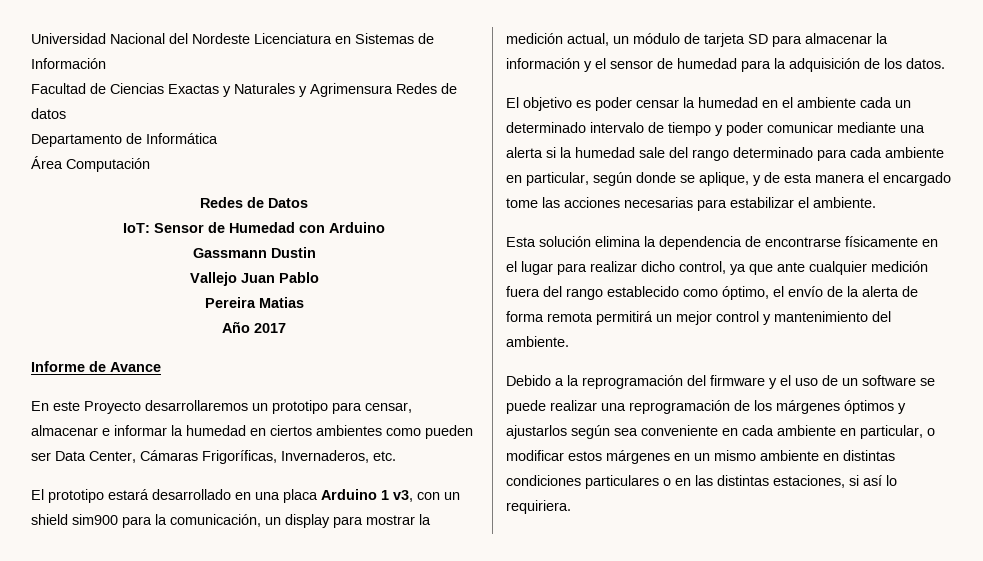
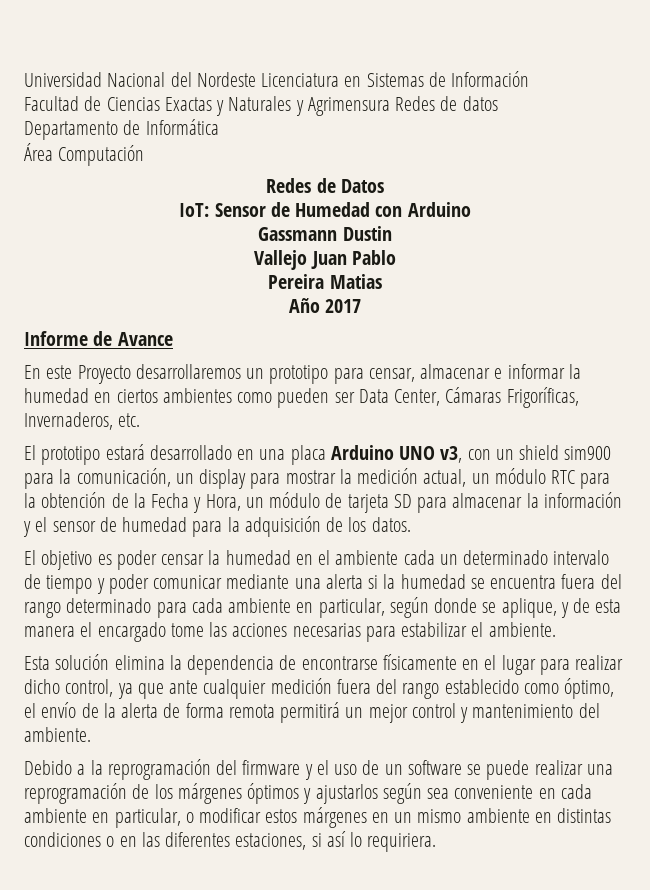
[381,490,389,500] 1 -> [399,446,436,460] UNO
(680, 38) none -> [551,470,611,489] [24,492,321,513] RTC para la obtención de la Fecha y Hora, un módulo
[639,147,665,158] sale -> [470,574,596,589] se encuentra fuera
[585,475,659,489] particulares -> (101, 839) none
[717,475,769,486] distintas -> [165,832,231,847] diferentes

